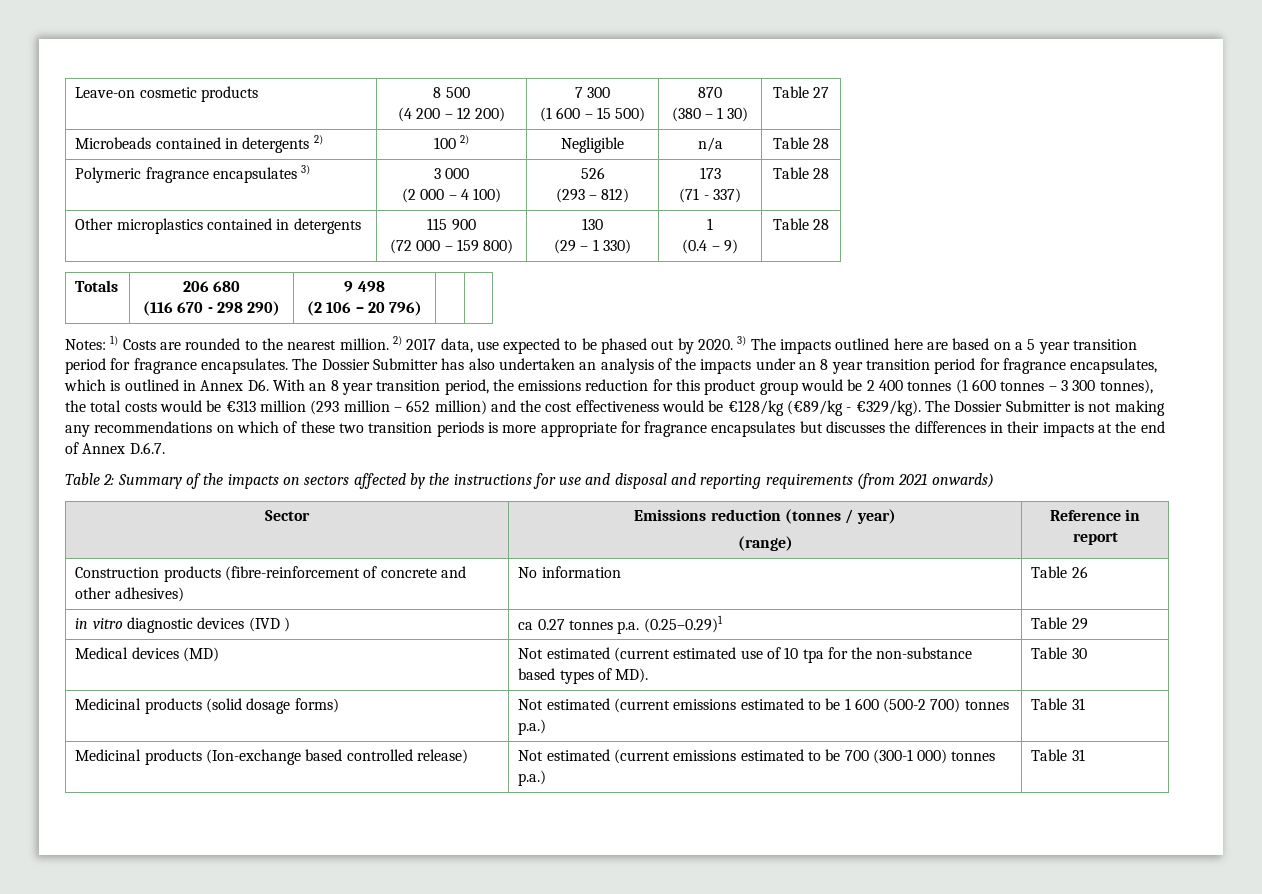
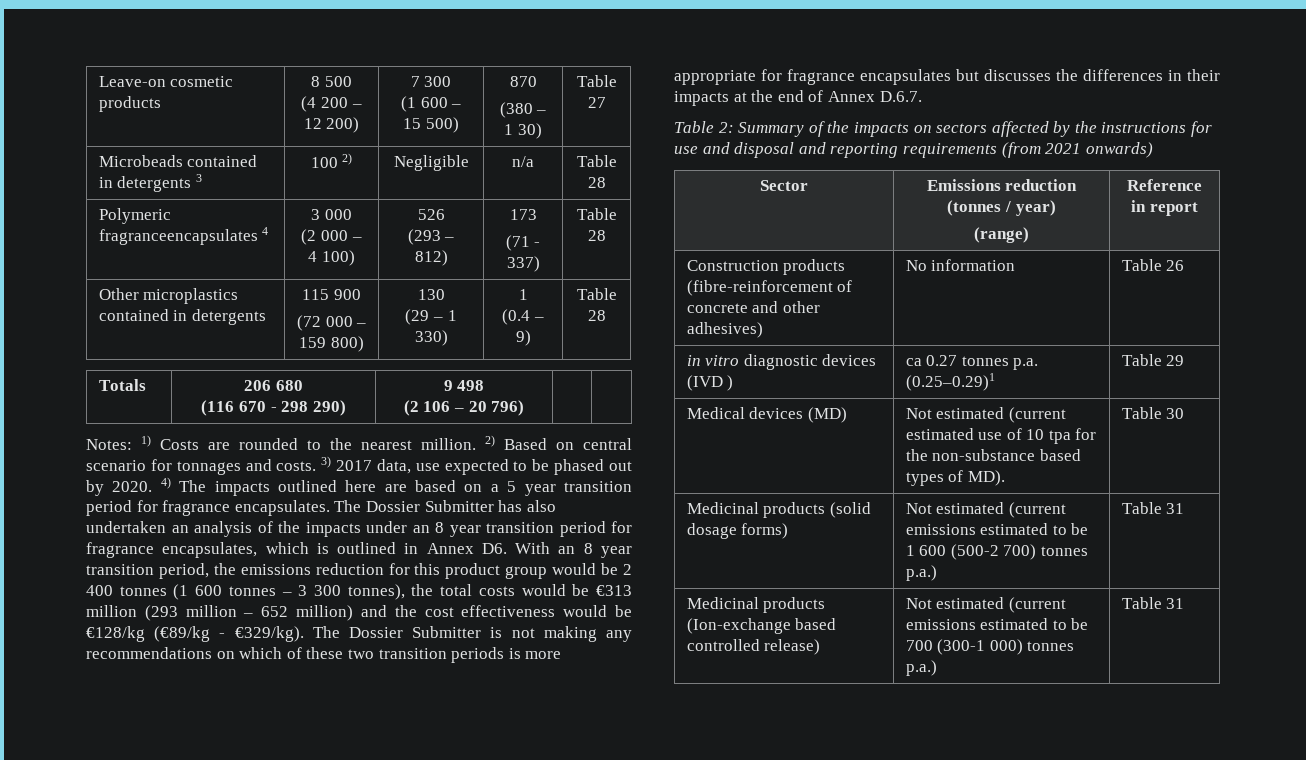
[313,135,323,145] 2) -> [195,174,202,182] 3
[145,165,311,183] fragrance encapsulates 3) -> [98,227,269,245] fragranceencapsulates 4
(402, 341) none -> [504,438,632,450] [86,456,332,475] Based on central scenario for tonnages and costs. 3)
[737,336,747,346] 3) -> [160,477,171,489] 4)

